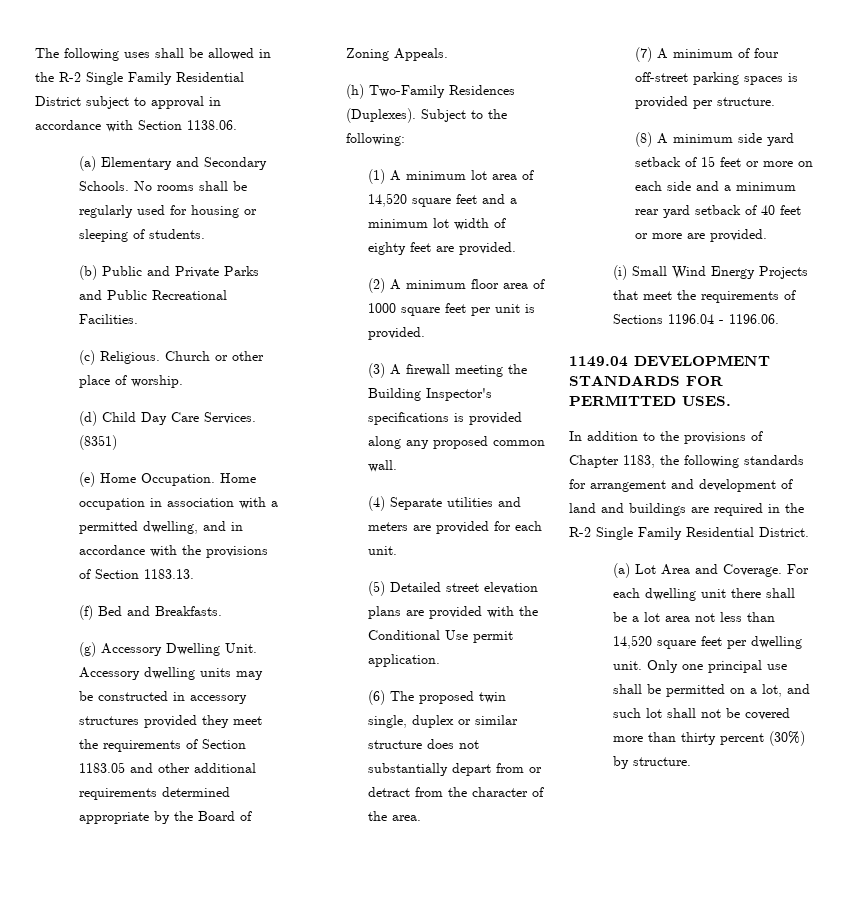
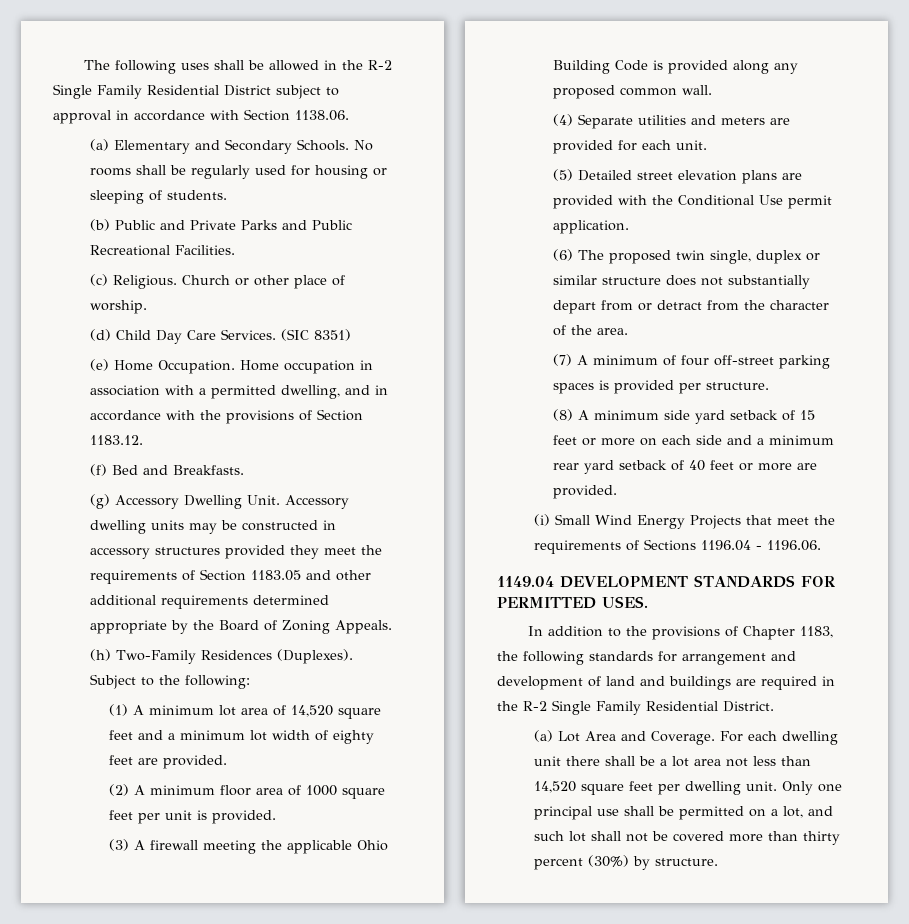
[78,435,117,450] (8351) -> [281,329,352,341] (SIC 8351)
[143,569,194,579] 1183.13. -> [90,435,144,445] 1183.12.
[367,388,492,401] [367,412,449,425] Building Inspector's specifications -> [287,840,389,854] [553,60,649,74] applicable Ohio Building Code

